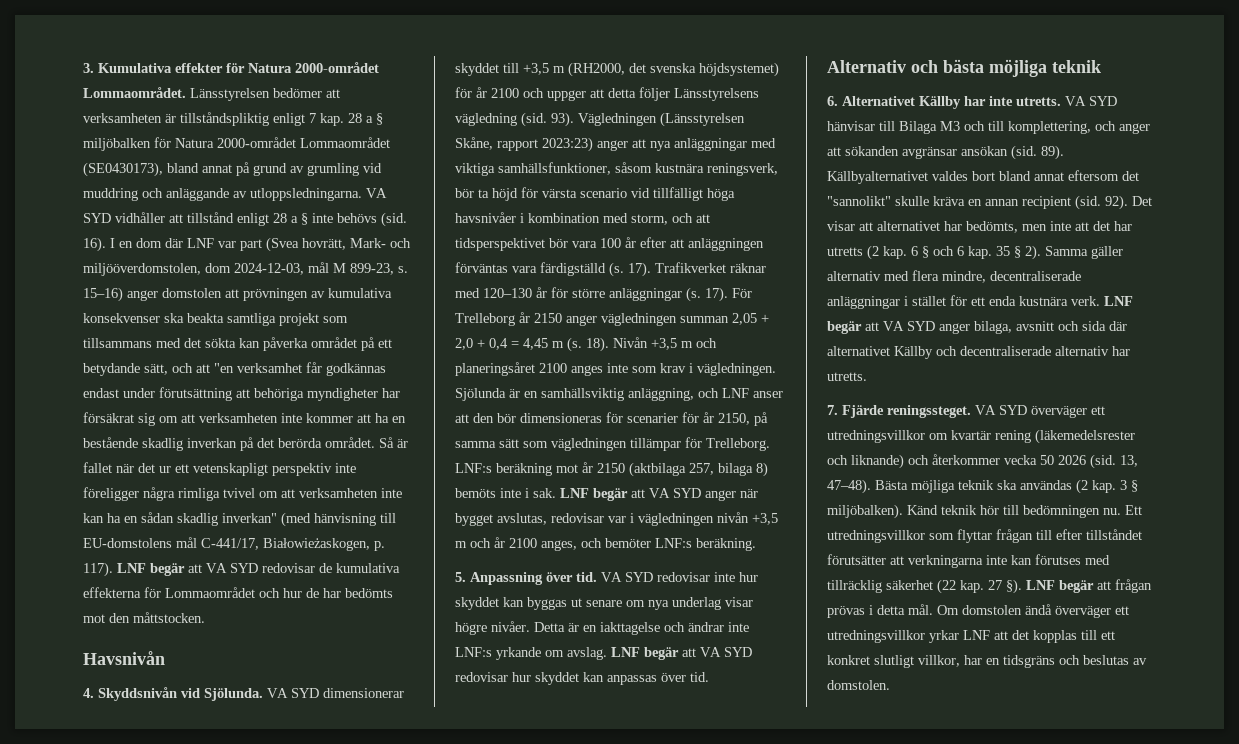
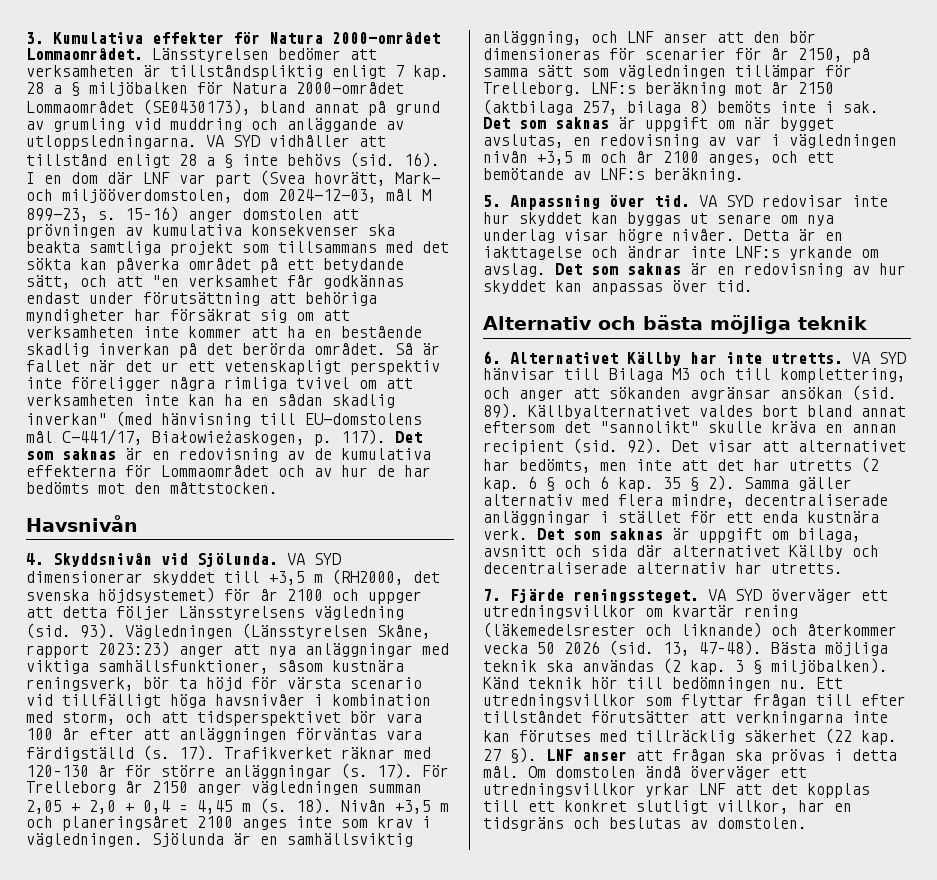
[117,563,315,576] LNF begär att VA SYD redovisar -> [395,431,422,443] [26,448,305,462] Det som saknas är en redovisning av
(280, 593) none -> [314,468,332,477] av
[560,488,758,501] [455,513,604,526] LNF begär att VA SYD anger när bygget avslutas, redovisar -> [483,117,834,132] [483,134,726,148] Det som saknas är uppgift om när bygget avslutas, en redovisning av
[605,538,651,548] bemöter -> [807,152,834,163] [483,168,591,180] ett bemötande av
[611,647,752,660] [455,672,508,682] LNF begär att VA SYD redovisar -> [555,263,870,277] Det som saknas är en redovisning av
[1104,296,1133,306] [827,321,970,334] LNF begär att VA SYD anger -> [537,528,789,543] Det som saknas är uppgift om
[1059,580,1094,593] begär -> [582,751,627,761] anser
(1152, 586) none -> [735,749,762,761] ska

